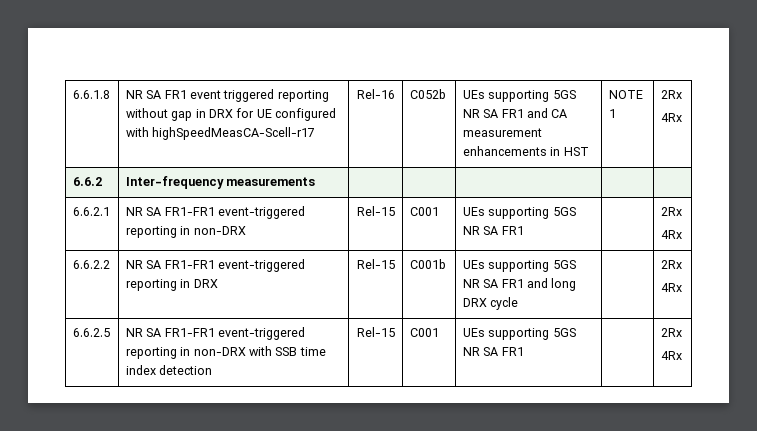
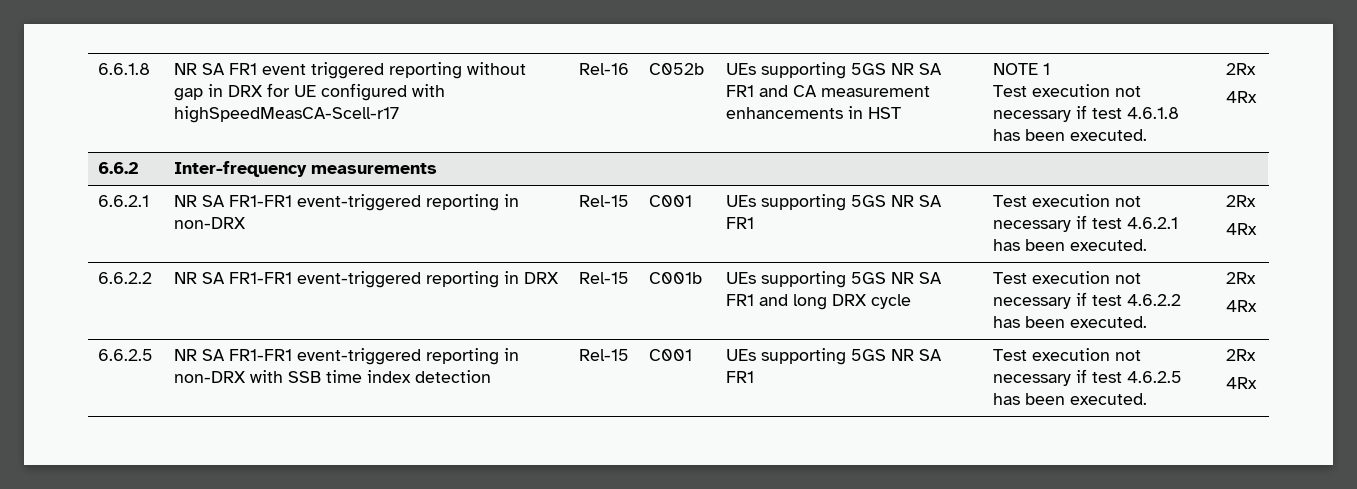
(616, 113) none -> [993,84,1142,97] [993,105,1180,122] [993,129,1148,141] // Test execution not necessary if test 4.6.1.8 has been executed.
(524, 230) none -> [993,194,1142,207] [993,215,1179,232] [993,239,1148,251] Test execution not necessary if test 4.6.2.1 has been executed.
(519, 303) none -> [993,271,1142,284] [993,292,1182,309] [993,316,1148,328] Test execution not necessary if test 4.6.2.2 has been executed.
(524, 351) none -> [993,348,1142,361] [993,369,1183,386] [993,393,1148,405] Test execution not necessary if test 4.6.2.5 has been executed.

